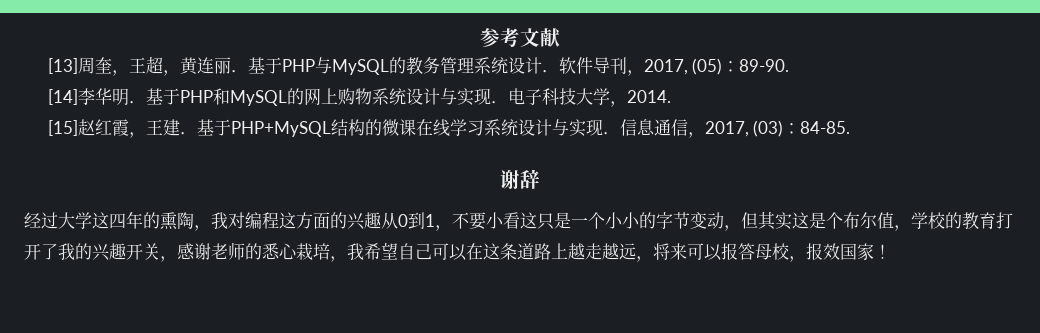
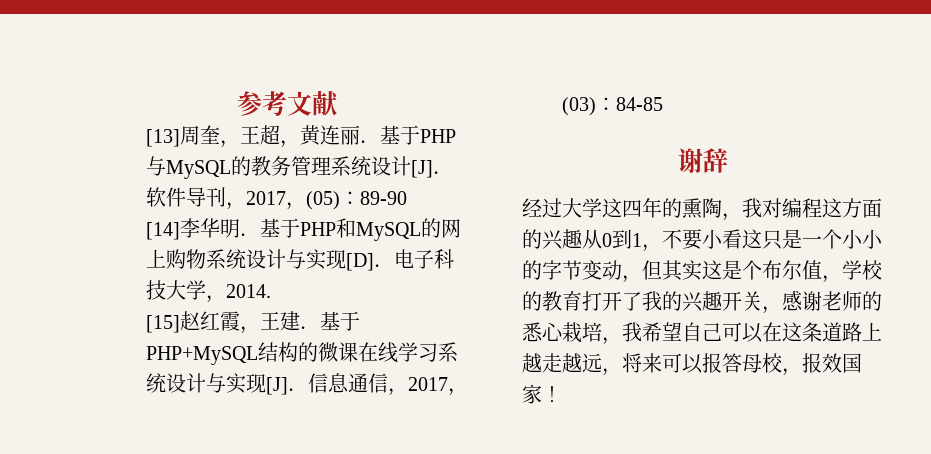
(542, 65) none -> [410,160,433,178] [J]
[643,58,790,75] 2017, (05)：89-90. -> [245,191,407,210] 2017，(05)：89-90
(491, 96) none -> [345,253,374,271] [D]
(603, 127) none -> [265,377,288,395] [J]
[704,120,851,137] 2017, (03)：84-85. -> [407,377,468,396] [561,97,663,116] 2017，(03)：84-85

